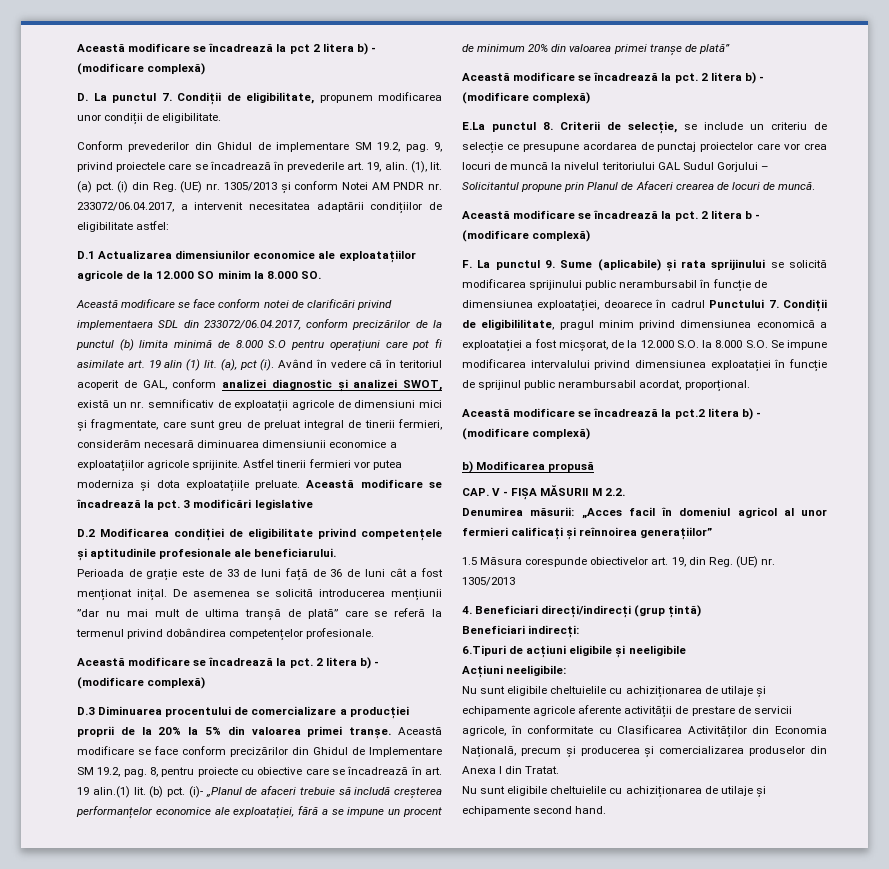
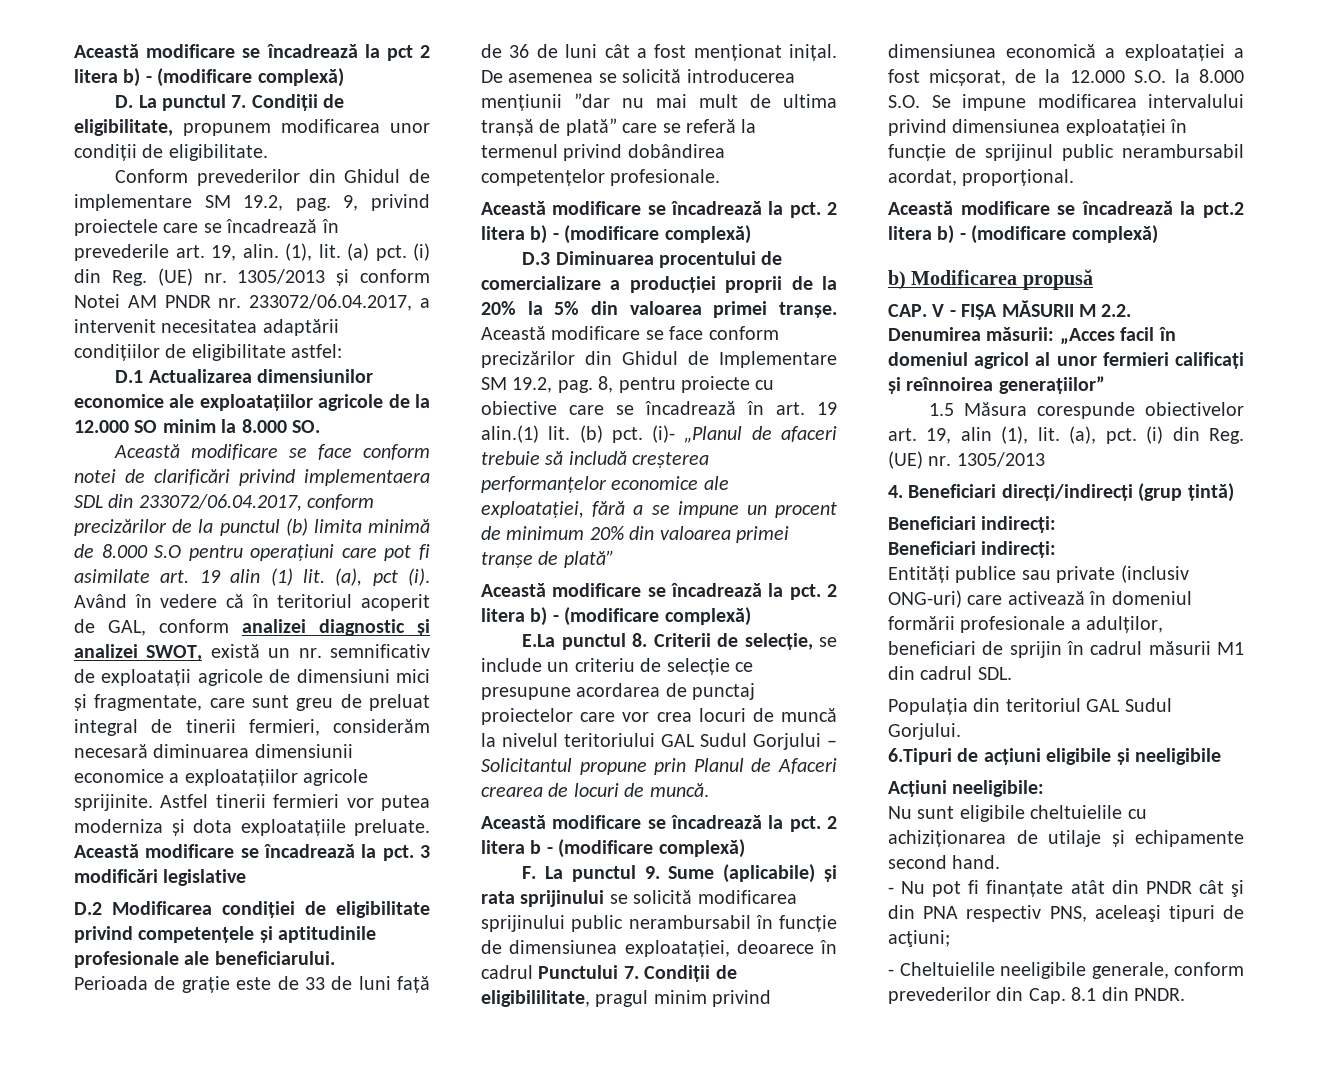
(686, 562) none -> [960,426,1164,444] alin (1), lit. (a), pct. (i)
(580, 631) none -> [888,541,1057,558] [888,565,1189,583] [888,590,1192,608] [888,616,1164,633] [888,641,1244,658] [888,666,1012,680] [888,698,1172,715] [888,723,961,740] // Beneficiari indirecți: // Entități publice sau private (inclusiv ONG-uri) care activează în domeniul formării profesionale a adulților, beneficiari de sprijin în cadrul măsurii M1 din cadrul SDL. // Populația din teritoriul GAL Sudul Gorjului.
[462,686,766,698] [462,705,792,718] [462,725,827,738] [462,746,827,758] [462,766,560,774] // Nu sunt eligibile cheltuielile cu achiziționarea de utilaje și echipamente agricole aferente activității de prestare de servicii agricole, în conformitate cu Clasificarea Activităților din Economia Națională, precum și producerea și comercializarea produselor din Anexa I din Tratat. -> (1045, 788) none
(607, 810) none -> [888,880,1244,897] [888,905,1244,922] [888,930,950,947] [888,962,1244,979] [888,987,1185,1004] // - Nu pot fi finanțate atât din PNDR cât şi din PNA respectiv PNS, aceleaşi tipuri de acţiuni; // - Cheltuielile neeligibile generale, conform prevederilor din Cap. 8.1 din PNDR.

